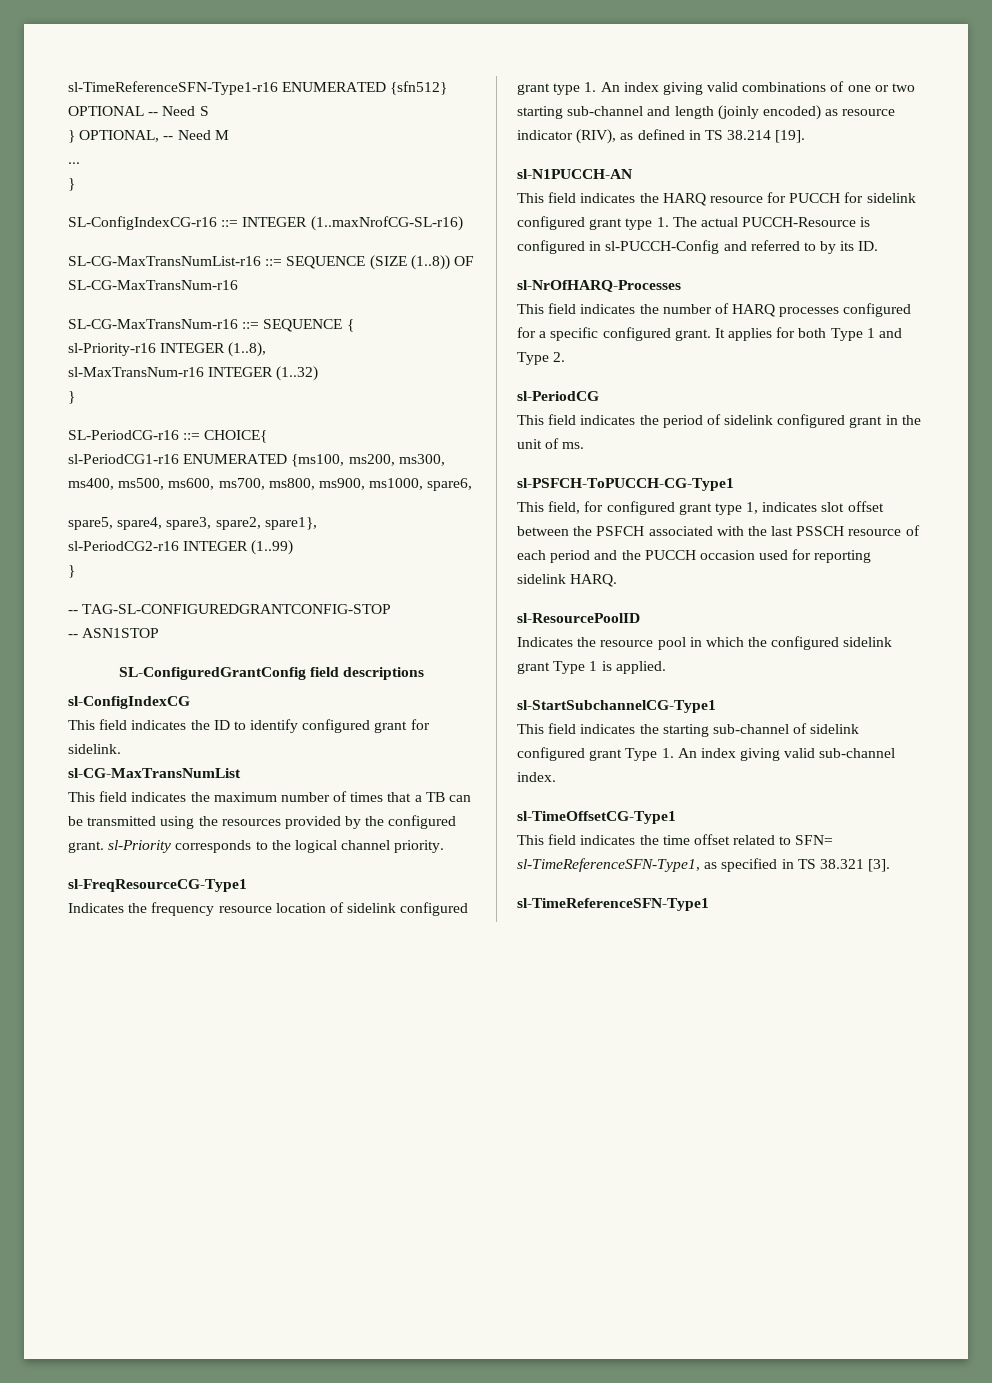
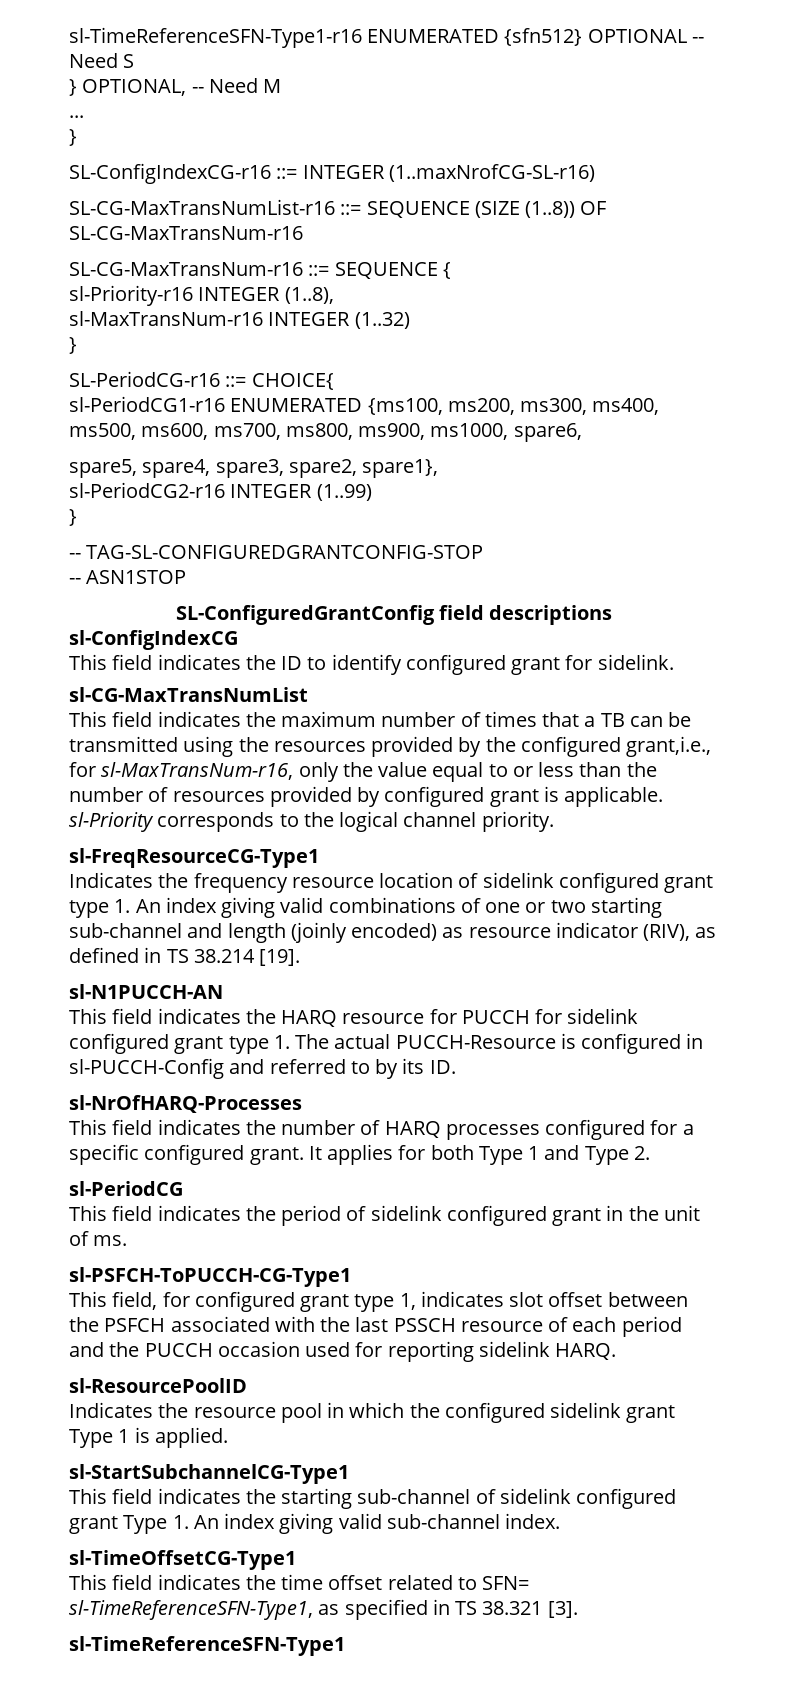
[68,841,104,853] grant. -> [626,736,712,757] [69,762,657,782] [69,786,664,807] grant,i.e., for sl-MaxTransNum-r16, only the value equal to or less than the number of resources provided by configured grant is applicable.

